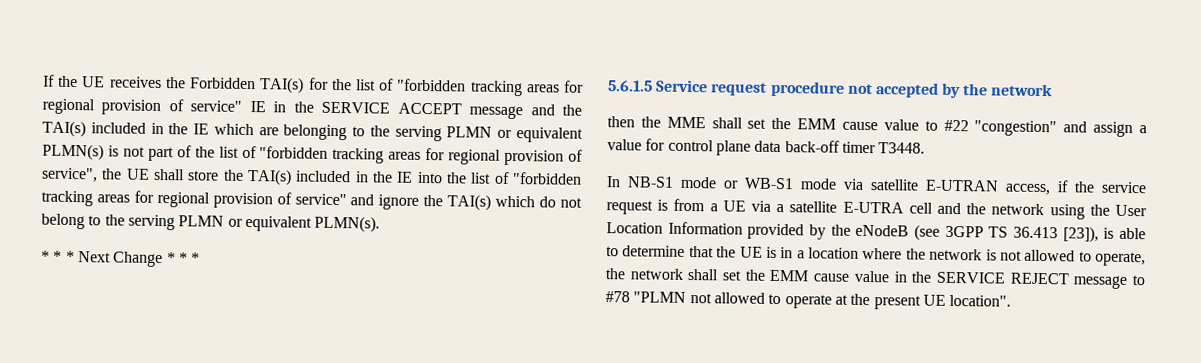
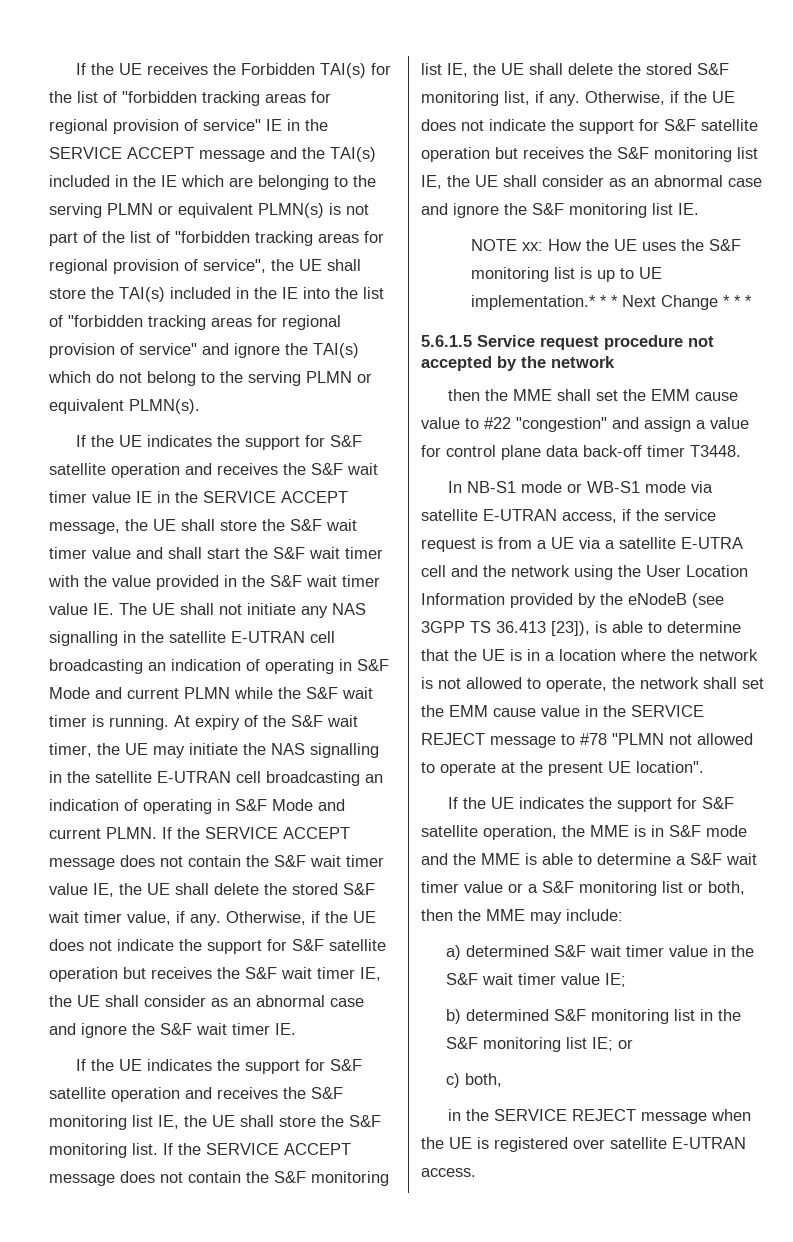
[41,250,50,262] * -> [76,435,363,450] [49,463,378,478] [49,491,348,503] [49,519,357,534] [49,547,383,559] [48,575,380,590] [49,603,366,618] [49,631,335,646] [49,659,389,674] [49,687,373,699] [49,715,358,730] [49,743,379,758] [49,771,383,786] [49,799,345,814] [49,827,350,839] [49,855,384,870] [49,883,375,897] [48,911,376,926] [49,939,386,954] [49,967,381,982] [49,995,364,1007] [49,1023,296,1038] [76,1059,363,1074] [49,1087,343,1102] [49,1115,381,1130] [49,1143,351,1158] [49,1171,389,1186] [421,63,729,77] [421,91,735,106] [421,119,758,134] [421,147,758,162] [421,175,762,189] [421,203,699,218] [471,239,742,251] [471,267,663,282] [471,295,597,310] If the UE indicates the support for S&F satellite operation and receives the S&F wait timer value IE in the SERVICE ACCEPT message, the UE shall store the S&F wait timer value and shall start the S&F wait timer with the value provided in the S&F wait timer value IE. The UE shall not initiate any NAS signalling in the satellite E-UTRAN cell broadcasting an indication of operating in S&F Mode and current PLMN while the S&F wait timer is running. At expiry of the S&F wait timer, the UE may initiate the NAS signalling in the satellite E-UTRAN cell broadcasting an indication of operating in S&F Mode and current PLMN. If the SERVICE ACCEPT message does not contain the S&F wait timer value IE, the UE shall delete the stored S&F wait timer value, if any. Otherwise, if the UE does not indicate the support for S&F satellite operation but receives the S&F wait timer IE, the UE shall consider as an abnormal case and ignore the S&F wait timer IE. // If the UE indicates the support for S&F satellite operation and receives the S&F monitoring list IE, the UE shall store the S&F monitoring list. If the SERVICE ACCEPT message does not contain the S&F monitoring list IE, the UE shall delete the stored S&F monitoring list, if any. Otherwise, if the UE does not indicate the support for S&F satellite operation but receives the S&F monitoring list IE, the UE shall consider as an abnormal case and ignore the S&F monitoring list IE. // NOTE xx: How the UE uses the S&F monitoring list is up to UE implementation.*
(1012, 300) none -> [448,797,735,812] [421,825,747,840] [421,853,757,865] [421,881,745,896] [421,909,623,924] [446,945,755,960] [446,973,627,987] [446,1009,742,1024] [446,1037,634,1052] [446,1073,503,1088] [448,1109,752,1124] [421,1137,746,1152] [421,1168,476,1177] // If the UE indicates the support for S&F satellite operation, the MME is in S&F mode and the MME is able to determine a S&F wait timer value or a S&F monitoring list or both, then the MME may include: // a) determined S&F wait timer value in the S&F wait timer value IE; // b) determined S&F monitoring list in the S&F monitoring list IE; or // c) both, // in the SERVICE REJECT message when the UE is registered over satellite E-UTRAN access.

